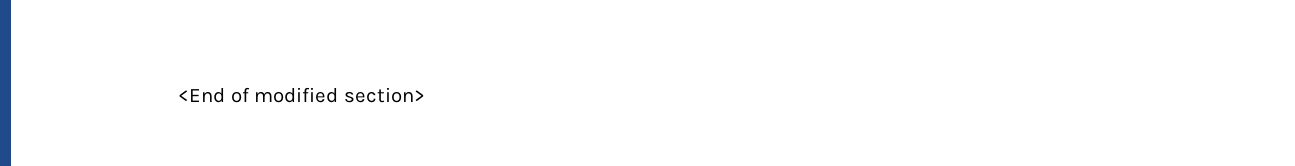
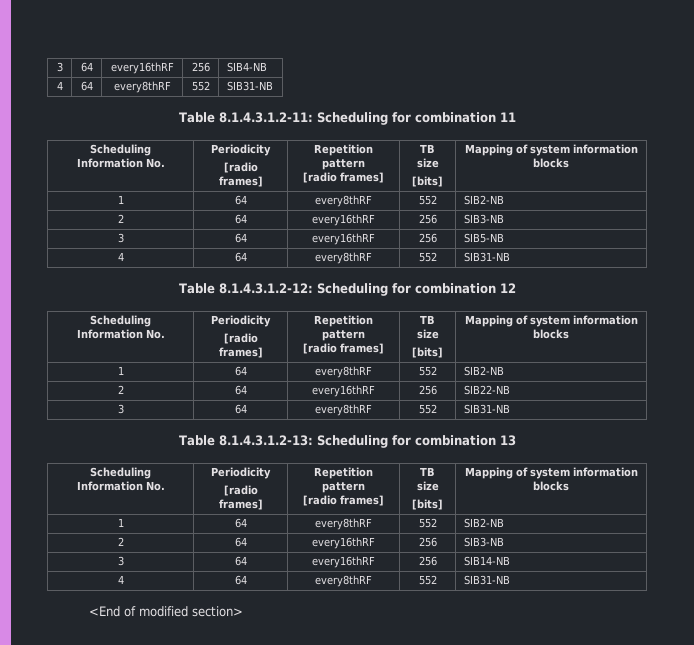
(178, 95) none -> [56,62,63,72] [80,62,93,72] [110,62,174,74] [191,62,210,72] [226,62,267,72] [56,81,63,90] [80,81,93,91] [113,81,171,93] [191,81,210,91] [226,81,273,91] [178,112,516,125] [90,144,151,156] [76,158,165,168] [211,144,271,156] [223,162,258,173] [218,176,263,187] [314,144,373,156] [322,159,365,170] [303,172,384,183] [420,144,435,153] [416,158,439,168] [412,176,443,187] [464,144,638,156] [533,158,569,168] [117,195,124,204] [234,195,247,205] [315,195,372,207] [418,195,437,205] [463,195,504,205] [117,214,124,223] [234,214,247,224] [312,214,375,226] [418,214,437,224] [463,214,504,224] [117,233,124,243] [234,233,247,243] [312,233,375,245] [418,233,437,243] [463,233,504,243] [117,252,124,261] [234,252,247,262] [315,252,372,264] [418,252,437,262] [463,252,510,262] [178,283,516,296] [90,315,151,327] [76,329,165,339] [211,315,271,327] [223,333,258,344] [218,347,263,358] [314,315,373,327] [322,330,365,341] [303,343,384,354] [420,315,435,324] [416,329,439,339] [412,347,443,358] [464,315,638,327] [533,329,569,339] [117,366,124,375] [234,366,247,376] [315,366,372,378] [418,366,437,376] [463,366,504,376] [117,385,124,394] [234,385,247,395] [312,385,375,397] [418,385,437,395] [463,385,510,395] [117,404,124,414] [234,404,247,414] [315,404,372,416] [418,404,437,414] [463,404,510,414] [178,435,516,448] [90,467,151,479] [76,481,165,491] [211,467,271,479] [223,485,258,496] [218,499,263,510] [314,467,373,479] [322,482,365,493] [303,495,384,506] [420,467,435,476] [416,481,439,491] [412,499,443,510] [464,467,638,479] [533,481,569,491] [117,518,124,527] [234,518,247,528] [315,518,372,530] [418,518,437,528] [463,518,504,528] [117,537,124,546] [234,537,247,547] [312,537,375,549] [418,537,437,547] [463,537,504,547] [117,556,124,566] [234,556,247,566] [312,556,375,568] [418,556,437,566] [463,556,510,566] [117,575,124,584] [234,575,247,585] [315,575,372,587] [418,575,437,585] [463,575,510,585] 3 | 64 | every16thRF | 256 | SIB4-NB // 4 | 64 | every8thRF | 552 | SIB31-NB // Table 8.1.4.3.1.2-11: Scheduling for combination 11 // Scheduling Information No. | Periodicity // [radio frames] | Repetition pattern // [radio frames] | TB size // [bits] | Mapping of system information blocks // 1 | 64 | every8thRF | 552 | SIB2-NB // 2 | 64 | every16thRF | 256 | SIB3-NB // 3 | 64 | every16thRF | 256 | SIB5-NB // 4 | 64 | every8thRF | 552 | SIB31-NB // Table 8.1.4.3.1.2-12: Scheduling for combination 12 // Scheduling Information No. | Periodicity // [radio frames] | Repetition pattern // [radio frames] | TB size // [bits] | Mapping of system information blocks // 1 | 64 | every8thRF | 552 | SIB2-NB // 2 | 64 | every16thRF | 256 | SIB22-NB // 3 | 64 | every8thRF | 552 | SIB31-NB // Table 8.1.4.3.1.2-13: Scheduling for combination 13 // Scheduling Information No. | Periodicity // [radio frames] | Repetition pattern // [radio frames] | TB size // [bits] | Mapping of system information blocks // 1 | 64 | every8thRF | 552 | SIB2-NB // 2 | 64 | every16thRF | 256 | SIB3-NB // 3 | 64 | every16thRF | 256 | SIB14-NB // 4 | 64 | every8thRF | 552 | SIB31-NB //

